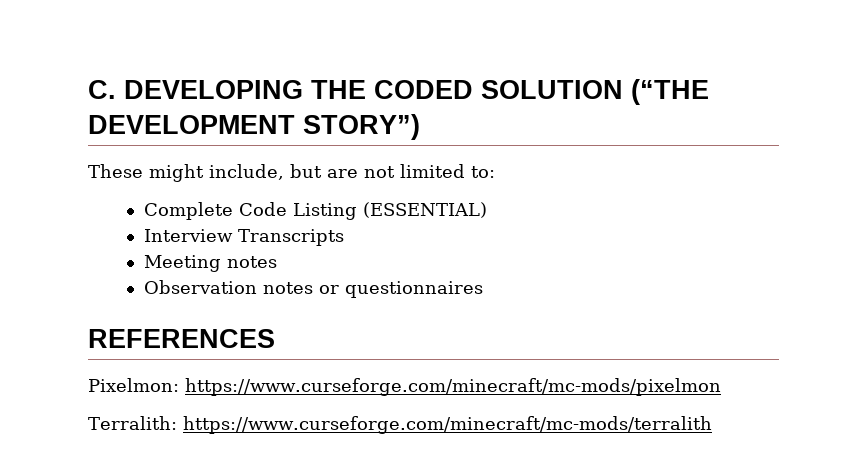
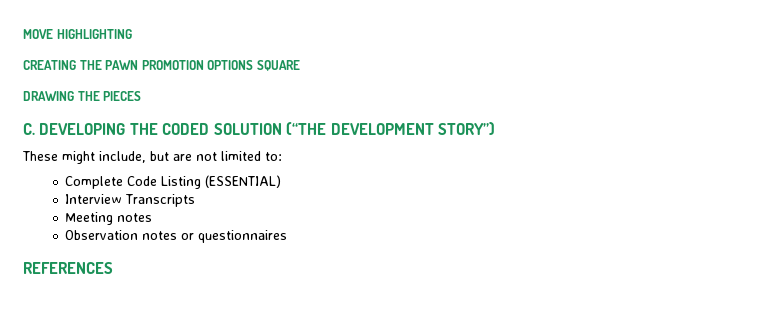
(88, 89) none -> [23,29,132,39] [23,60,300,71] [23,91,142,101] MOVE HIGHLIGHTING // CREATING THE PAWN PROMOTION OPTIONS SQUARE // DRAWING THE PIECES //
[88,378,721,396] [88,416,712,434] // Pixelmon: https://www.curseforge.com/minecraft/mc-mods/pixelmon // Terralith: https://www.curseforge.com/minecraft/mc-mods/terralith -> (113, 268) none

